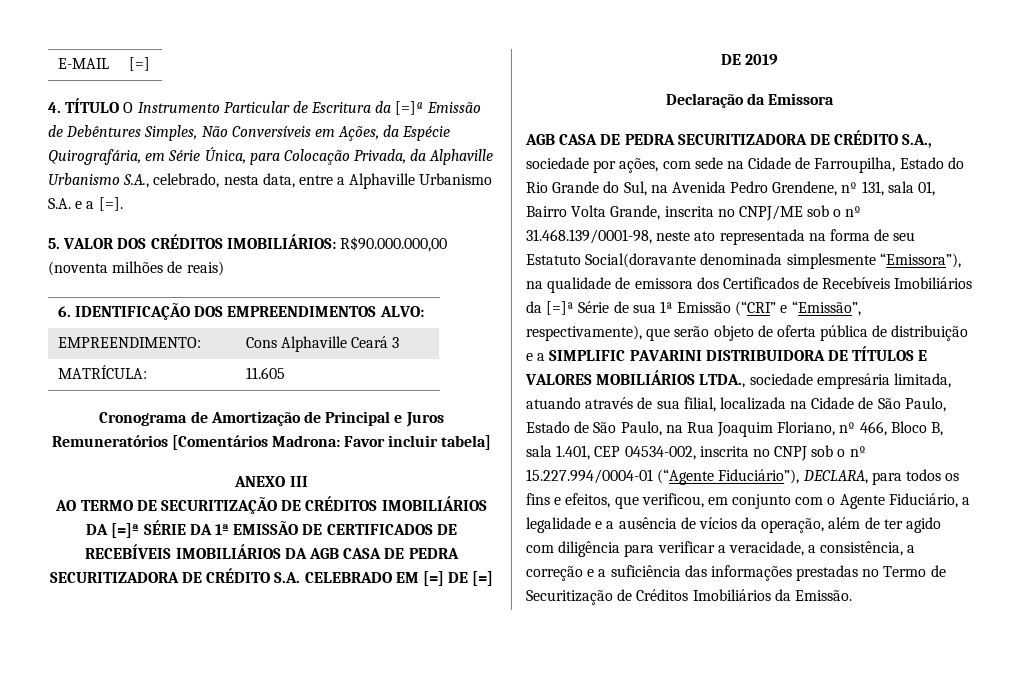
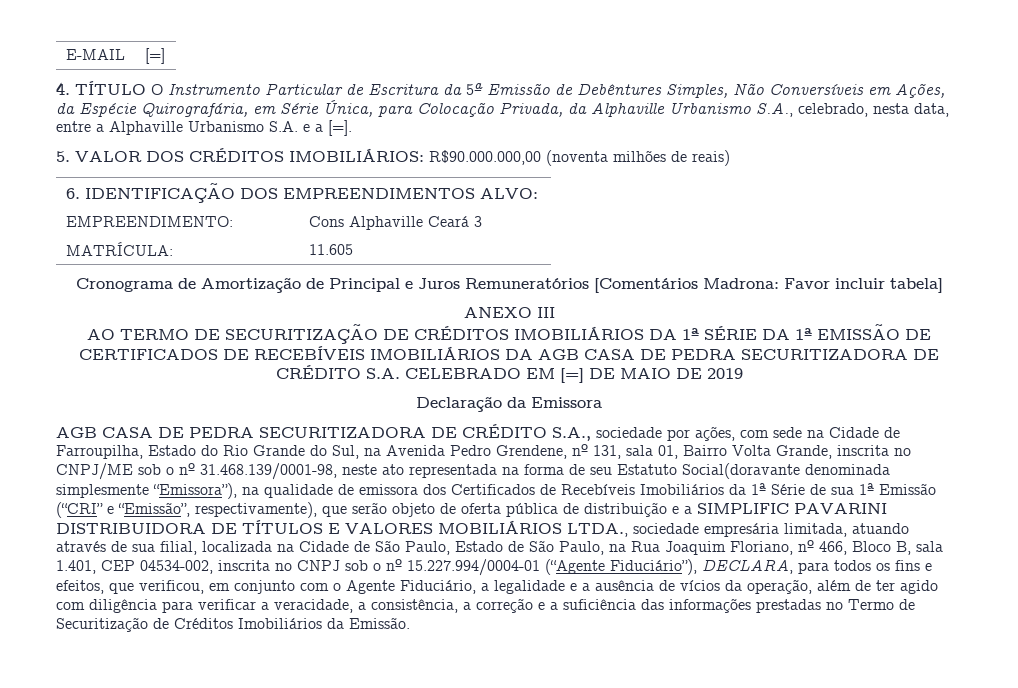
[395,101,424,115] [=]ª -> [466,83,483,95] 5ª
[111,523,140,538] [=]ª -> [682,328,699,340] 1ª
[472,571,494,586] [=] -> [619,368,671,379] MAIO
[546,301,575,315] [=]ª -> [751,483,766,495] 1ª

